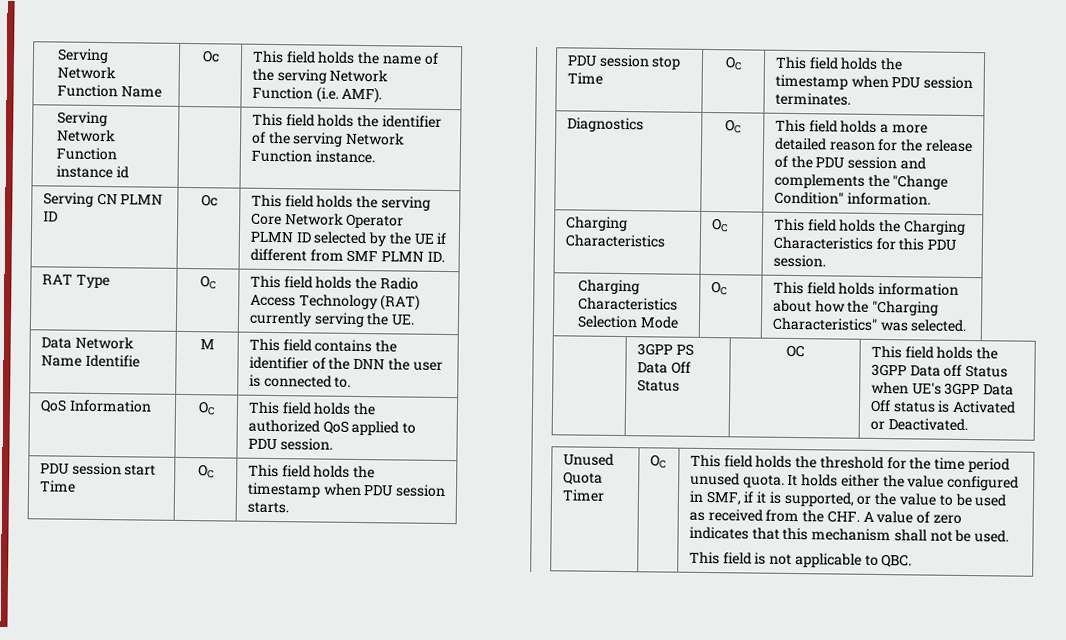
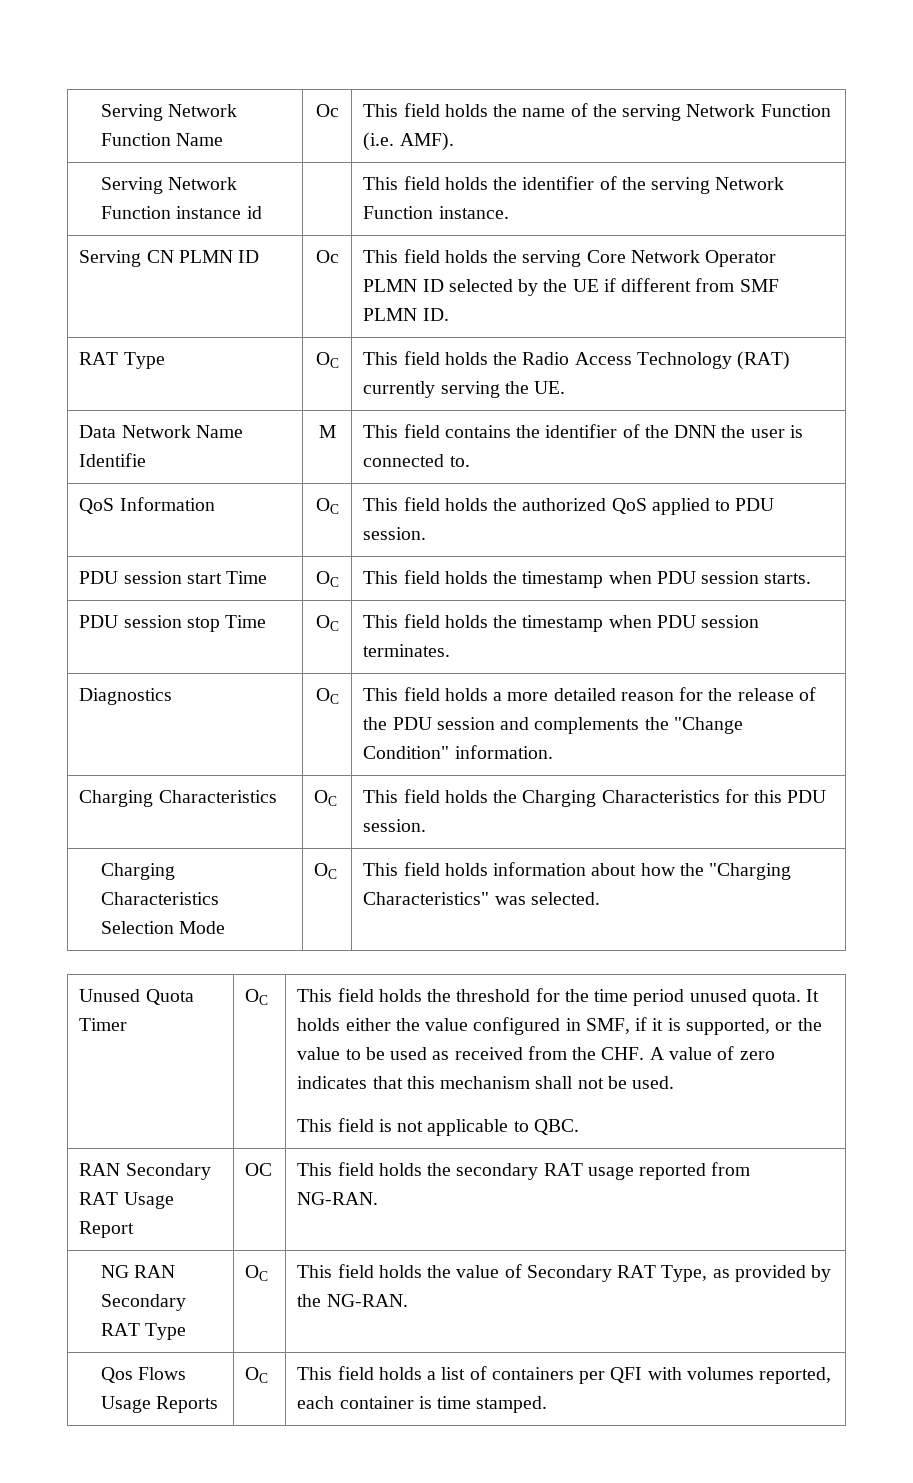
[636,343,694,356] [636,361,691,374] [636,379,680,392] [785,344,805,358] [870,345,999,360] [870,363,1009,378] [870,381,1015,396] [869,399,1017,414] [869,418,968,432] // | 3GPP PS Data Off Status | OC | This field holds the 3GPP Data off Status when UE's 3GPP Data Off status is Activated or Deactivated. -> (600, 898) none
(913, 561) none -> [79,1163,211,1180] [79,1192,174,1209] [79,1221,135,1238] [245,1163,273,1176] [297,1162,751,1180] [297,1192,379,1205] [101,1265,176,1278] [101,1294,187,1311] [101,1323,187,1340] [245,1265,269,1281] [297,1264,832,1282] [297,1294,408,1307] [101,1367,187,1383] [101,1396,219,1413] [245,1367,269,1383] [297,1366,832,1384] [297,1396,548,1413] // RAN Secondary RAT Usage Report | OC | This field holds the secondary RAT usage reported from NG-RAN. // NG RAN Secondary RAT Type | OC | This field holds the value of Secondary RAT Type, as provided by the NG-RAN. // Qos Flows Usage Reports | OC | This field holds a list of containers per QFI with volumes reported, each container is time stamped.

